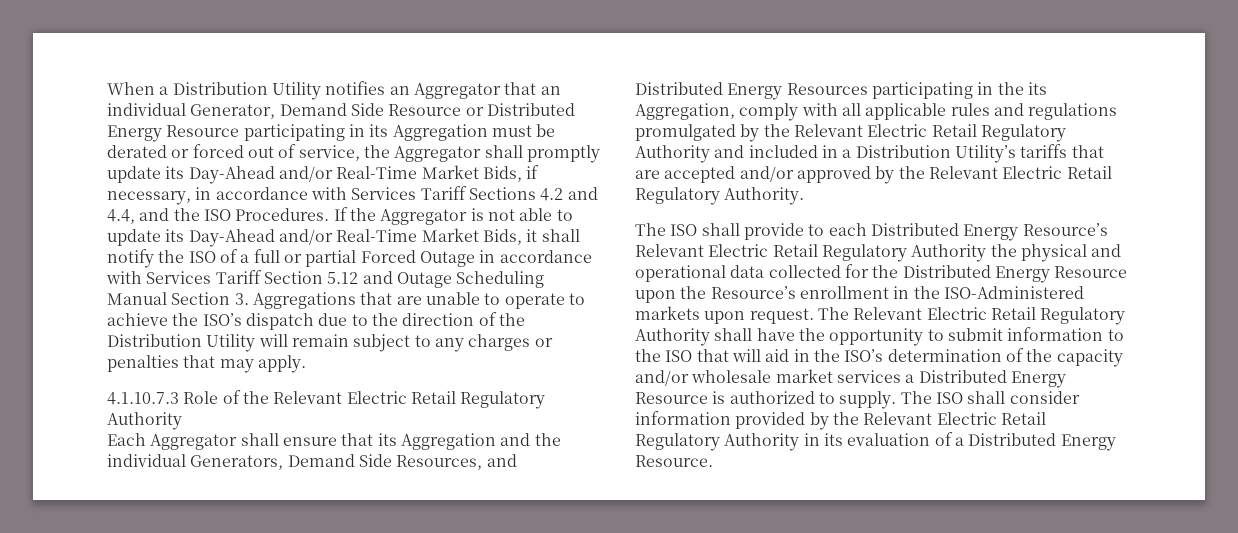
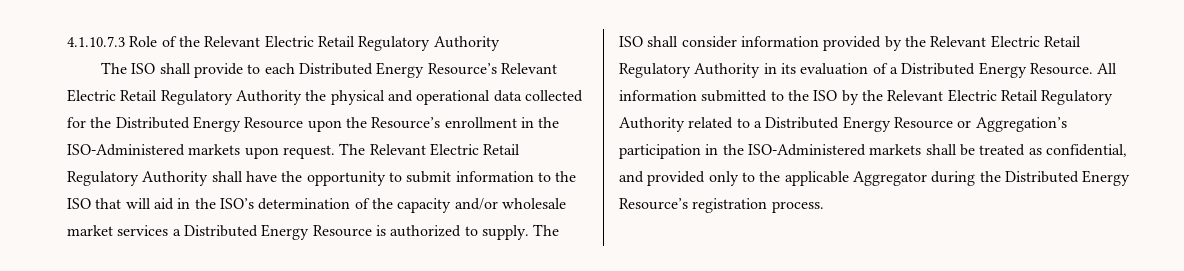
[107,81,561,100] [107,103,575,119] [107,124,556,142] [107,144,600,163] [107,165,540,184] [107,186,598,205] [107,207,573,225] [107,228,580,247] [107,249,592,268] [106,270,545,288] [107,292,585,309] [107,312,525,330] [107,334,553,352] [107,355,306,373] When a Distribution Utility notifies an Aggregator that an individual Generator, Demand Side Resource or Distributed Energy Resource participating in its Aggregation must be derated or forced out of service, the Aggregator shall promptly update its Day-Ahead and/or Real-Time Market Bids, if necessary, in accordance with Services Tariff Sections 4.2 and 4.4, and the ISO Procedures. If the Aggregator is not able to update its Day-Ahead and/or Real-Time Market Bids, it shall notify the ISO of a full or partial Forced Outage in accordance with Services Tariff Section 5.12 and Outage Scheduling Manual Section 3. Aggregations that are unable to operate to achieve the ISO’s dispatch due to the direction of the Distribution Utility will remain subject to any charges or penalties that may apply. // -> (67, 41) none
[107,433,561,450] [107,454,517,470] [635,82,1047,100] [635,103,1118,121] [635,124,1066,142] [635,144,1104,163] [635,166,1112,184] [635,187,805,205] // Each Aggregator shall ensure that its Aggregation and the individual Generators, Demand Side Resources, and Distributed Energy Resources participating in the its Aggregation, comply with all applicable rules and regulations promulgated by the Relevant Electric Retail Regulatory Authority and included in a Distribution Utility’s tariffs that are accepted and/or approved by the Relevant Electric Retail Regulatory Authority. -> (500, 43) none
(713, 461) none -> [1097,63,1118,74] [619,89,1114,105] [619,116,1067,132] [619,144,1127,159] [619,170,1131,186] [619,198,824,213] All information submitted to the ISO by the Relevant Electric Retail Regulatory Authority related to a Distributed Energy Resource or Aggregation’s participation in the ISO-Administered markets shall be treated as confidential, and provided only to the applicable Aggregator during the Distributed Energy Resource’s registration process.

